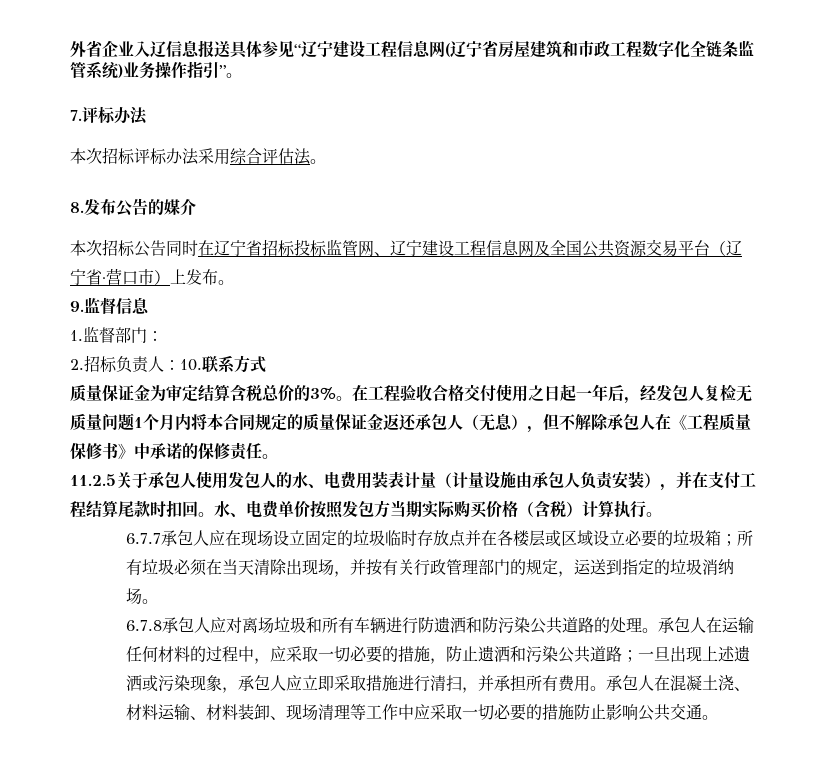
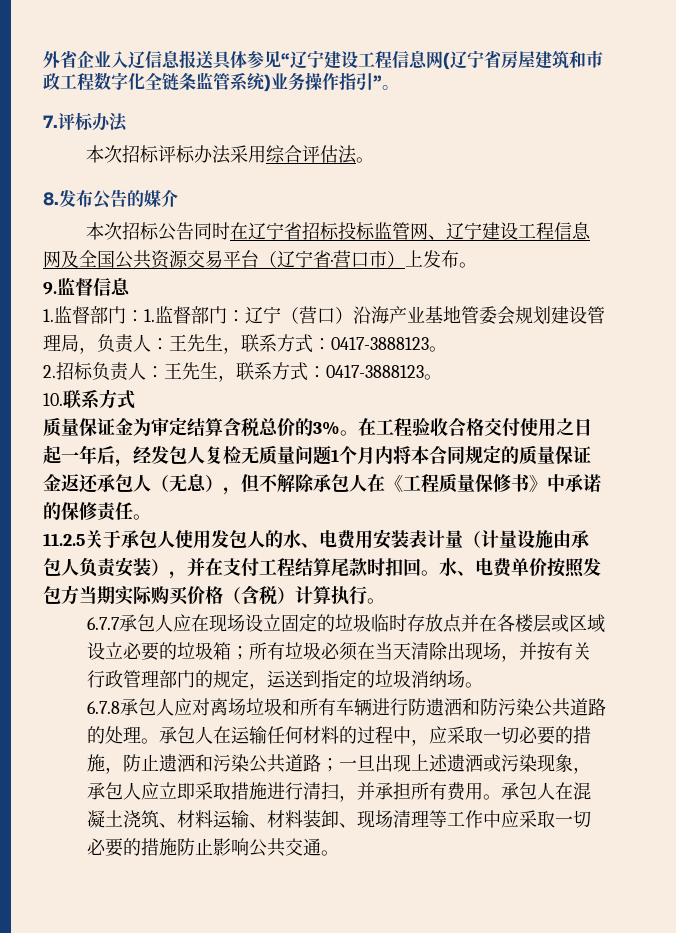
[70,355,180,373] // 2.招标负责人： -> [144,306,605,325] [43,334,447,354] [43,362,442,382] 1.监督部门：辽宁（营口）沿海产业基地管委会规划建设管理局，负责人：王先生，联系方式：0417-3888123。 // 2.招标负责人：王先生，联系方式：0417-3888123。 //
(372, 480) none -> [373,529,391,549] 安
(734, 682) none -> [140,810,159,828] 筑

